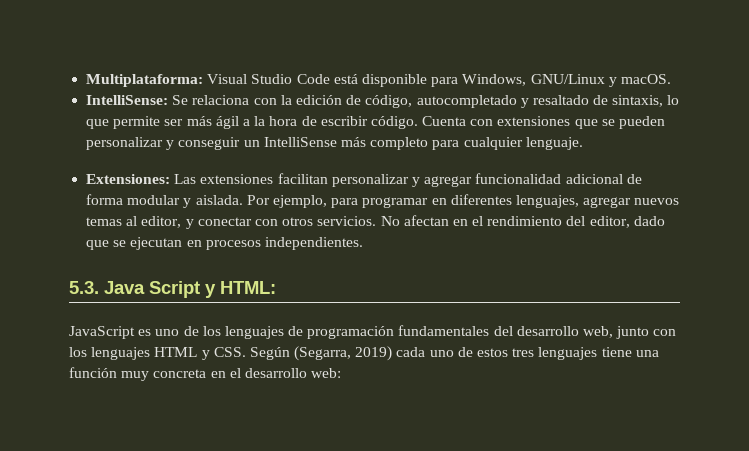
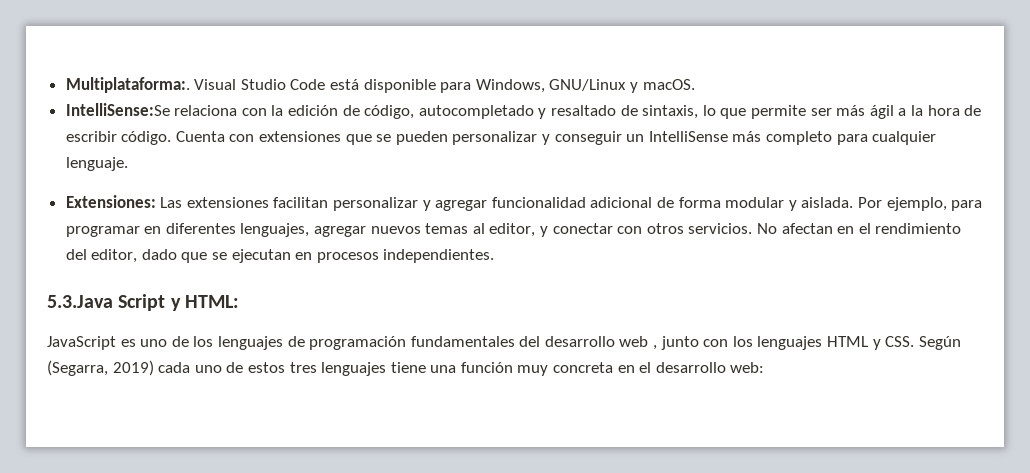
[86,74,204,87] Multiplataforma: -> [65,77,190,93] Multiplataforma:.
[86,95,189,105] IntelliSense: Se -> [65,103,170,116] IntelliSense:Se
[69,281,145,294] 5.3. Java -> [47,295,113,308] 5.3.Java
[583,326,614,338] web, -> [619,336,658,350] web ,

